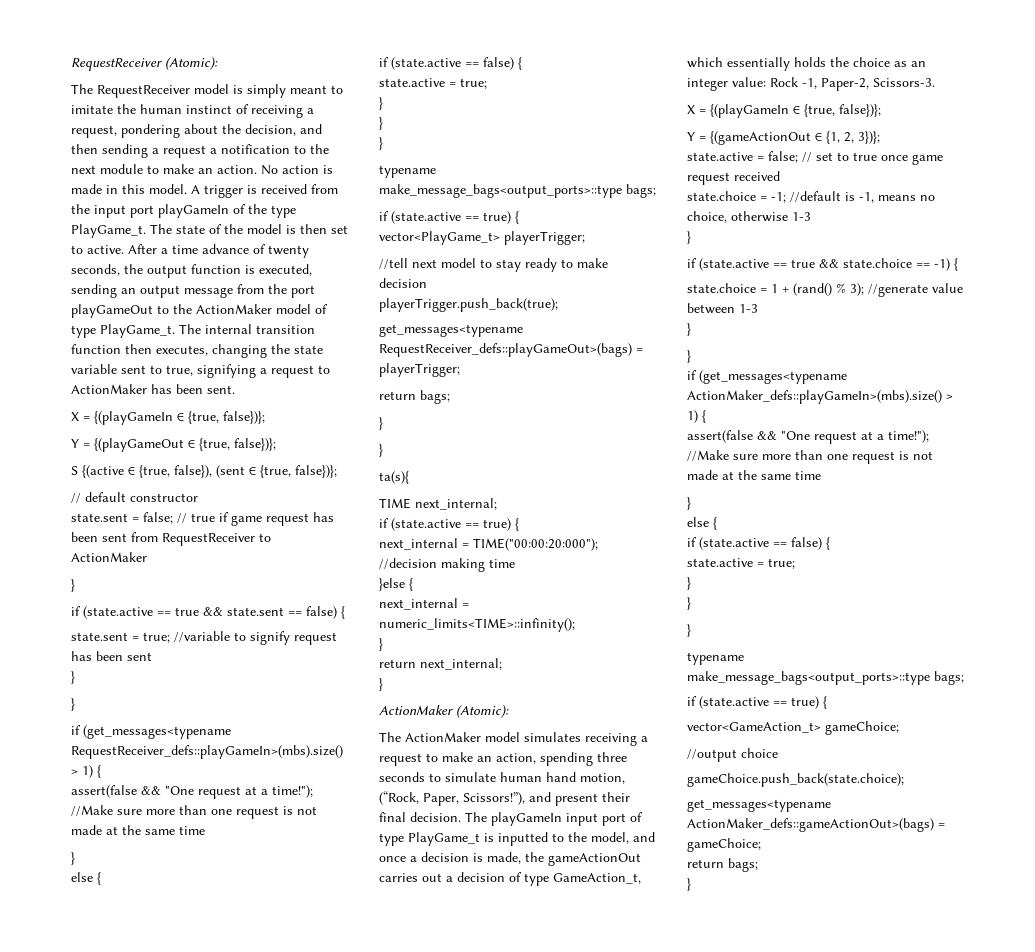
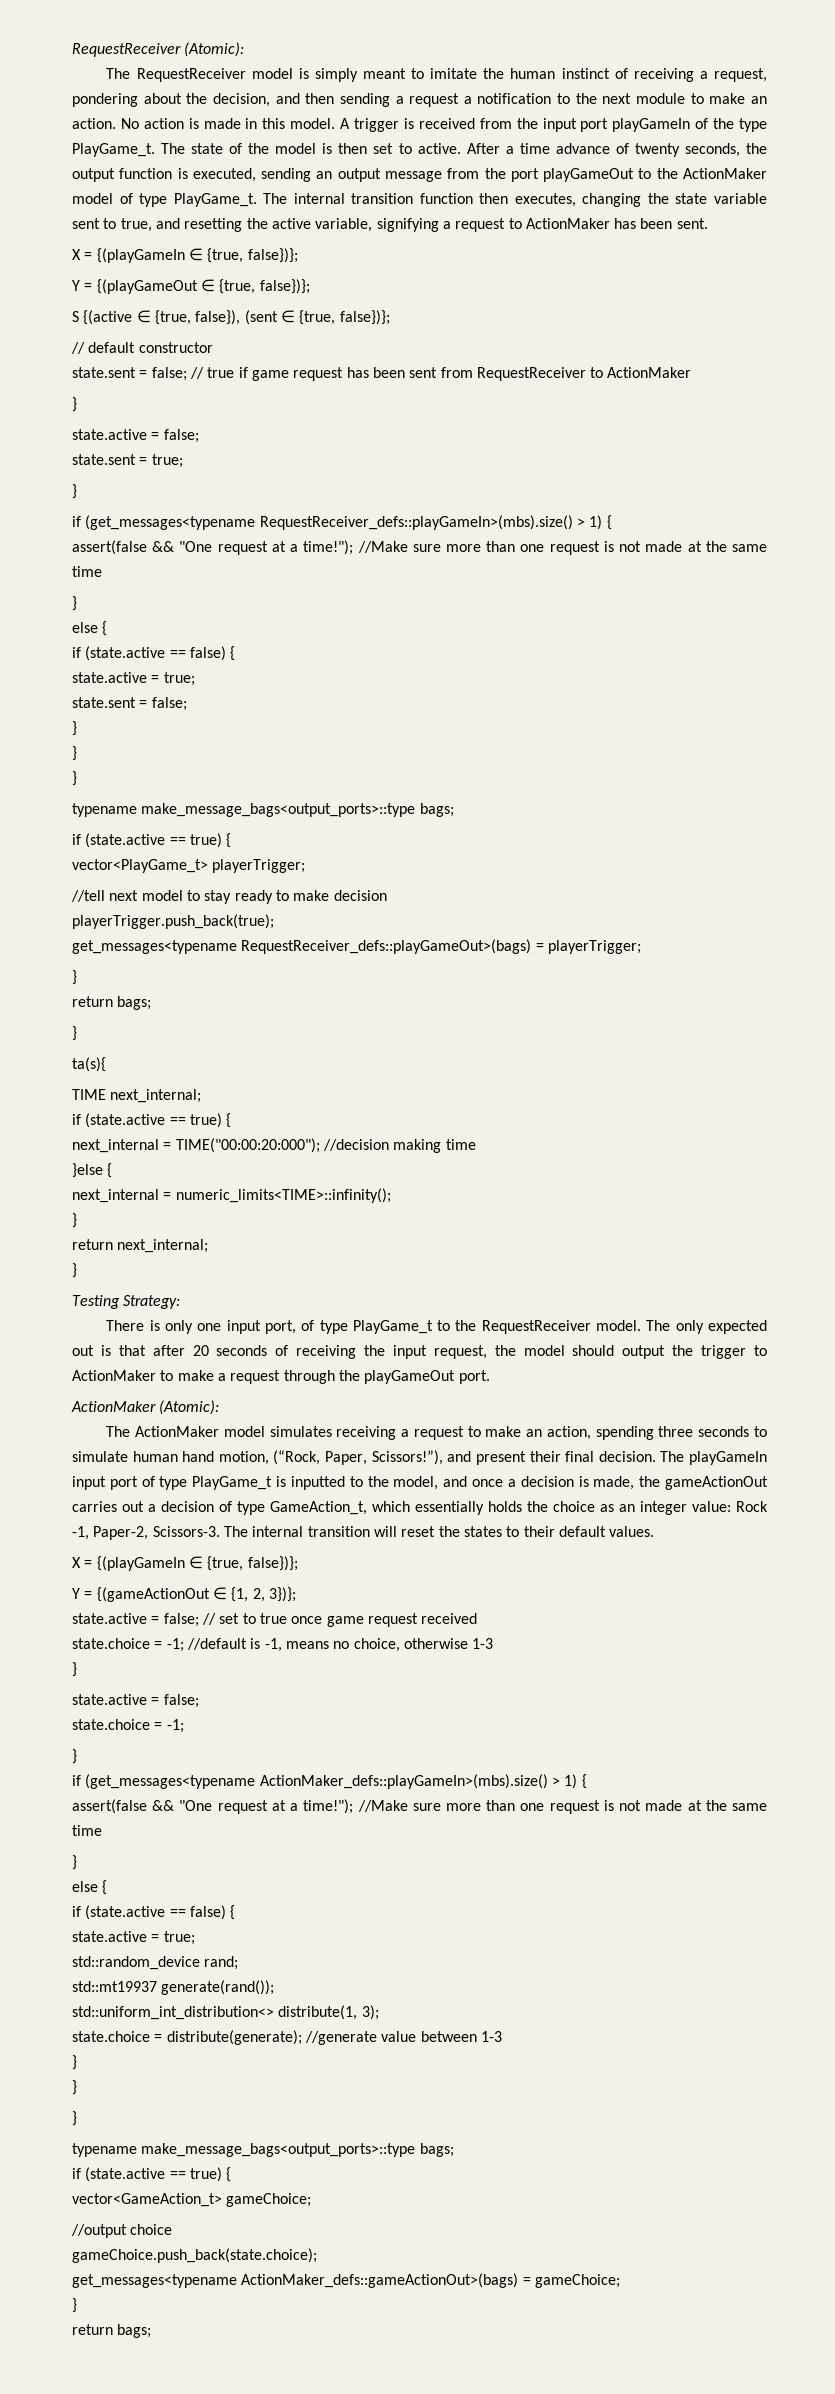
(193, 370) none -> [155,218,373,232] and resetting the active variable,
[71,606,345,619] [71,631,337,645] [71,651,152,661] [71,671,75,684] if (state.active == true && state.sent == false) { // state.sent = true; //variable to signify request has been sent // } -> [72,429,199,443] [72,454,183,468] state.active = false; // state.sent = true;
(487, 83) none -> [72,697,187,711] // state.sent = false;
[379,390,450,404] [379,417,383,430] [379,444,383,457] // return bags; // } // } -> [72,970,77,985] [72,996,152,1010] [72,1026,77,1041] // } // return bags; // }
(383, 684) none -> [72,1295,181,1309] [106,1320,767,1334] [72,1345,767,1359] [72,1370,490,1384] // Testing Strategy: // There is only one input port, of type PlayGame_t to the RequestReceiver model. The only expected out is that after 20 seconds of receiving the input request, the model should output the trigger to ActionMaker to make a request through the playGameOut port.
(935, 82) none -> [223,1526,655,1537] The internal transition will reset the states to their default values.
[687,258,958,271] [687,283,963,297] [687,303,758,314] [687,323,691,336] if (state.active == true && state.choice == -1) { // state.choice = 1 + (rand() % 3); //generate value between 1-3 // } -> [72,1694,199,1708] [72,1719,184,1733] state.active = false; // state.choice = -1;
(795, 563) none -> [72,1956,239,1970] [72,1980,275,1995] [72,2005,379,2020] [72,2030,502,2045] // std::random_device rand; // std::mt19937 generate(rand()); // std::uniform_int_distribution<> distribute(1, 3); // state.choice = distribute(generate); //generate value between 1-3
[687,858,758,872] [687,878,691,891] // return bags; // } -> [72,2298,77,2313] [72,2324,152,2338] // } // return bags;

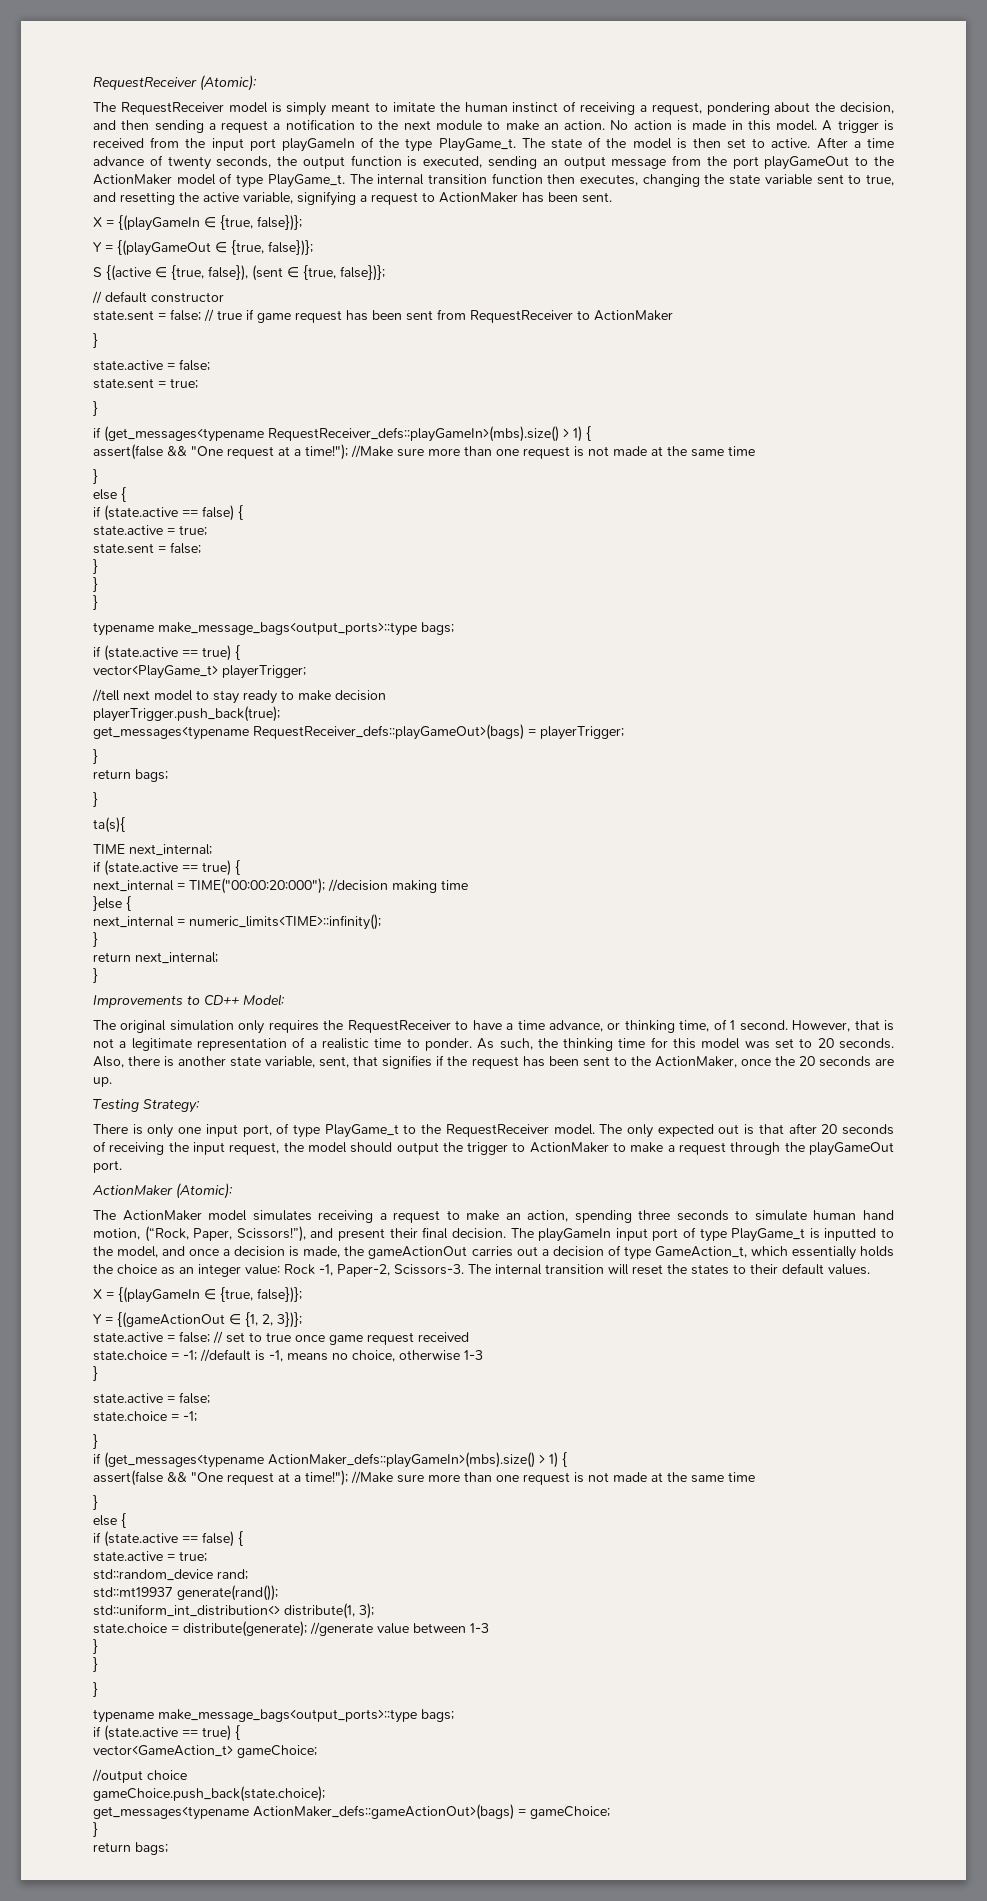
(77, 1270) none -> [93,994,285,1008] [93,1019,895,1034] [93,1037,895,1051] [93,1055,894,1069] [93,1077,112,1087] // Improvements to CD++ Model: // The original simulation only requires the RequestReceiver to have a time advance, or thinking time, of 1 second. However, that is not a legitimate representation of a realistic time to ponder. As such, the thinking time for this model was set to 20 seconds. Also, there is another state variable, sent, that signifies if the request has been sent to the ActionMaker, once the 20 seconds are up.

